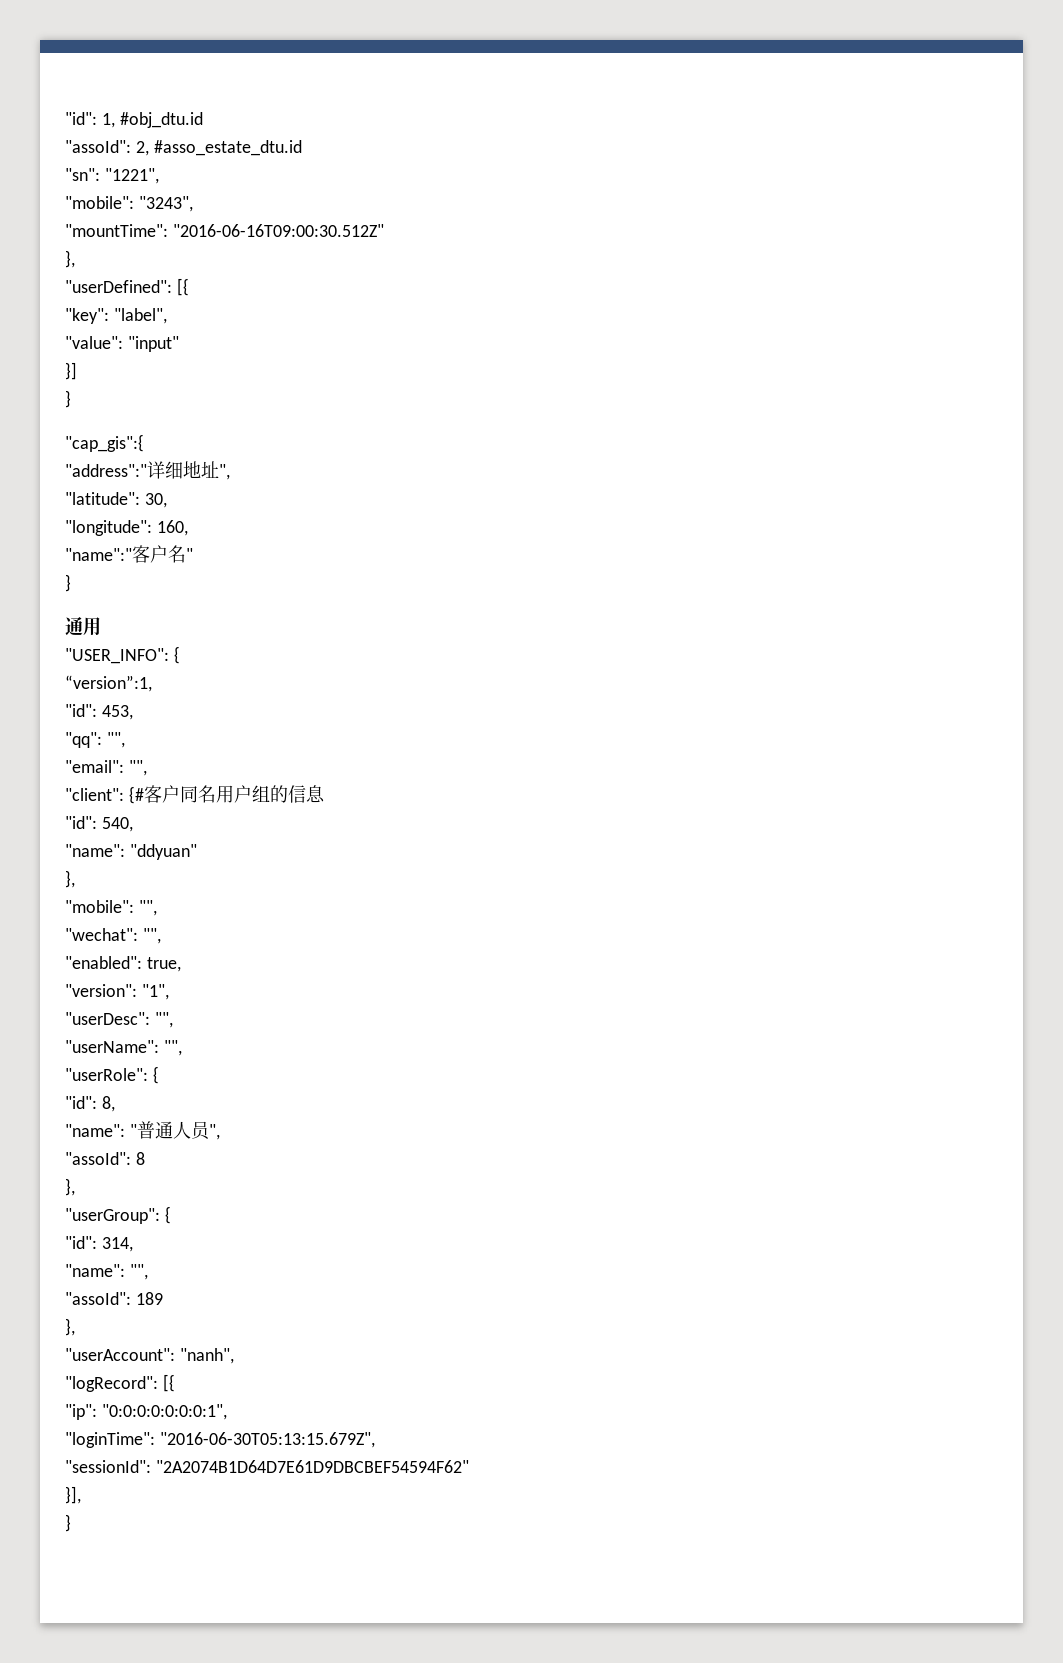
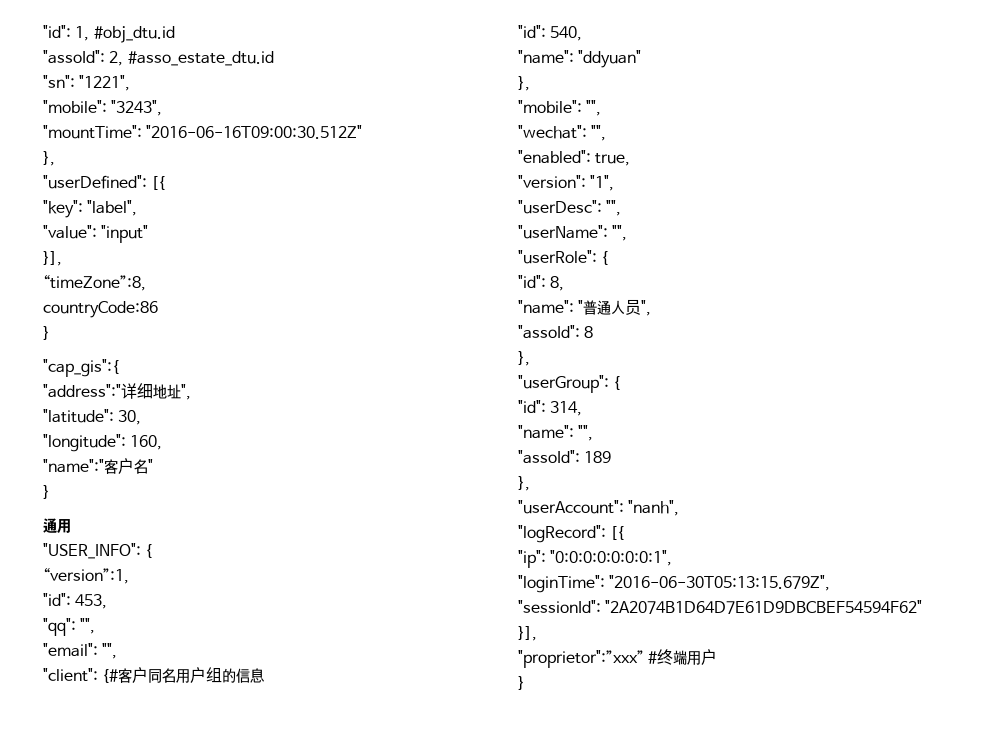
[65,362,77,380] }] -> [43,251,62,266] [43,275,146,291] [43,301,158,318] }], // “timeZone”:8, // countryCode:86
(81, 1495) none -> [518,649,718,668] // "proprietor":”xxx” #终端用户

